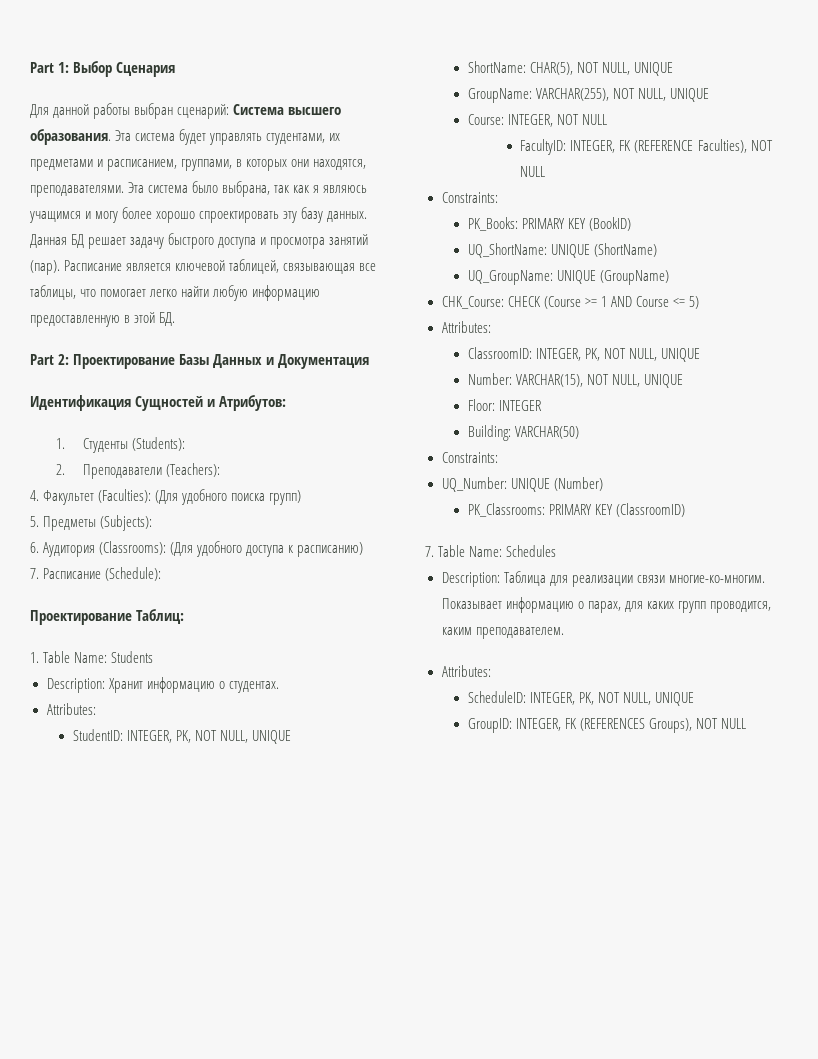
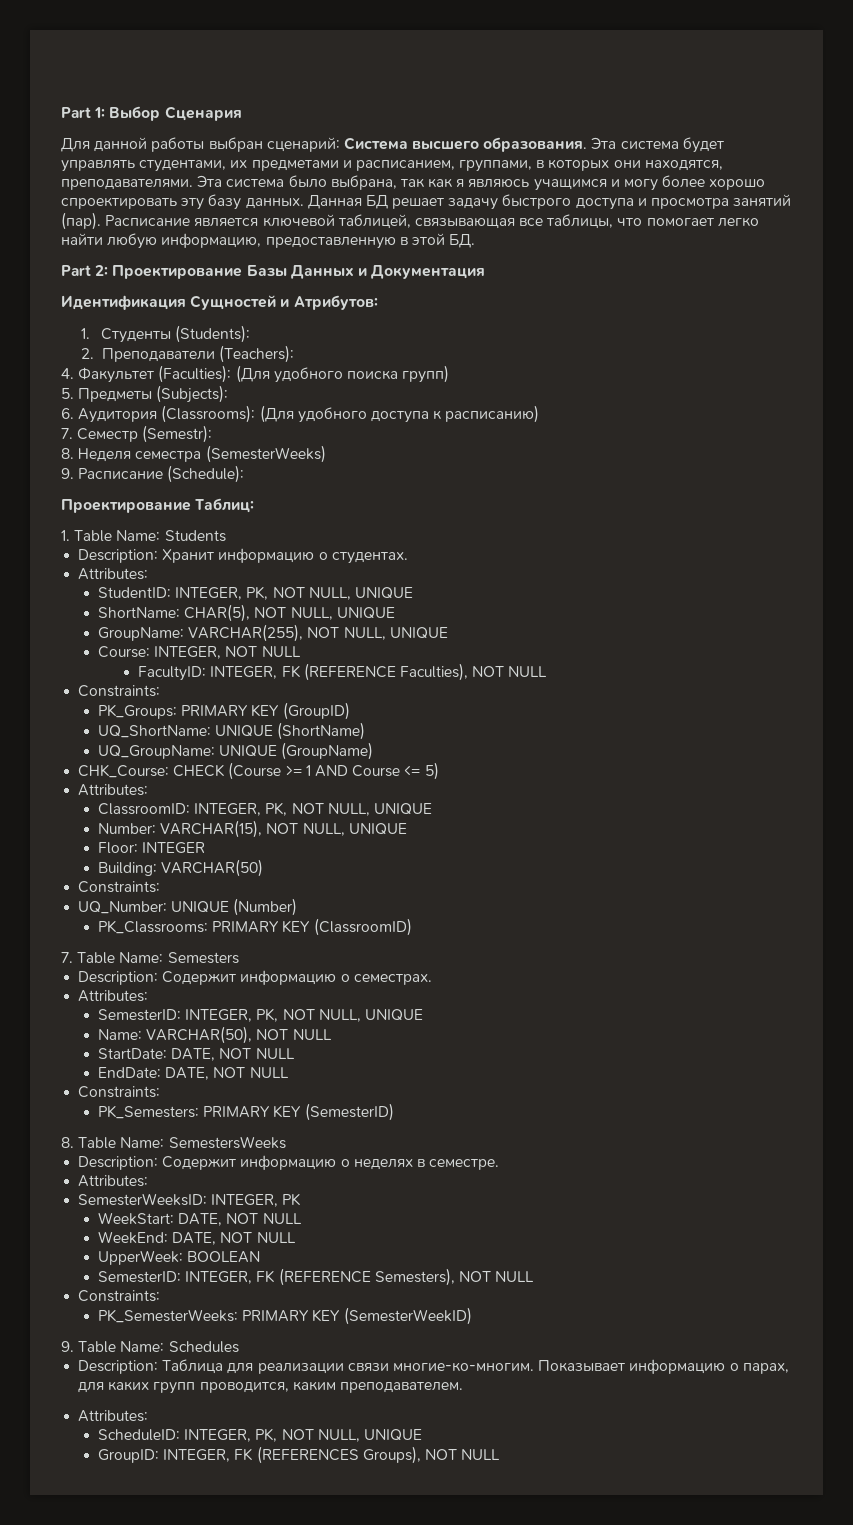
[252,285,321,301] информацию -> [161,233,262,248] информацию,
(39, 573) none -> [77,425,213,443] [61,445,326,463] [61,468,74,479] Семестр (Semestr): // 8. Неделя семестра (SemesterWeeks) // 9.
[467,217,631,231] PK_Books: PRIMARY KEY (BookID) -> [98,702,350,720] PK_Groups: PRIMARY KEY (GroupID)
(503, 551) none -> [167,952,239,964] [78,970,432,985] [78,990,149,1002] [98,1008,424,1022] [98,1026,332,1044] [98,1048,295,1061] [98,1067,289,1080] [78,1086,161,1098] [98,1103,394,1121] [61,1136,286,1149] [78,1155,500,1170] [78,1175,149,1187] [78,1193,302,1207] [98,1212,302,1226] [98,1231,296,1245] [98,1250,261,1265] [98,1268,535,1286] [78,1290,161,1302] [98,1307,472,1325] [61,1341,165,1353] Semesters // Description: Содержит информацию о семестрах. // Attributes: // SemesterID: INTEGER, PK, NOT NULL, UNIQUE // Name: VARCHAR(50), NOT NULL // StartDate: DATE, NOT NULL // EndDate: DATE, NOT NULL // Constraints: // PK_Semesters: PRIMARY KEY (SemesterID) // 8. Table Name: SemestersWeeks // Description: Содержит информацию о неделях в семестре. // Attributes: // SemesterWeeksID: INTEGER, PK // WeekStart: DATE, NOT NULL // WeekEnd: DATE, NOT NULL // UpperWeek: BOOLEAN // SemesterID: INTEGER, FK (REFERENCE Semesters), NOT NULL // Constraints: // PK_SemesterWeeks: PRIMARY KEY (SemesterWeekID) // 9. Table Name:

